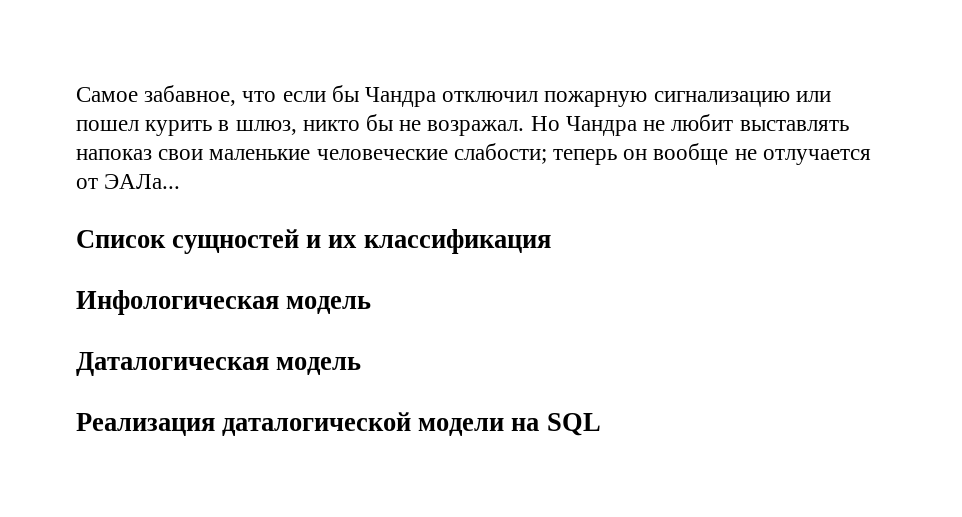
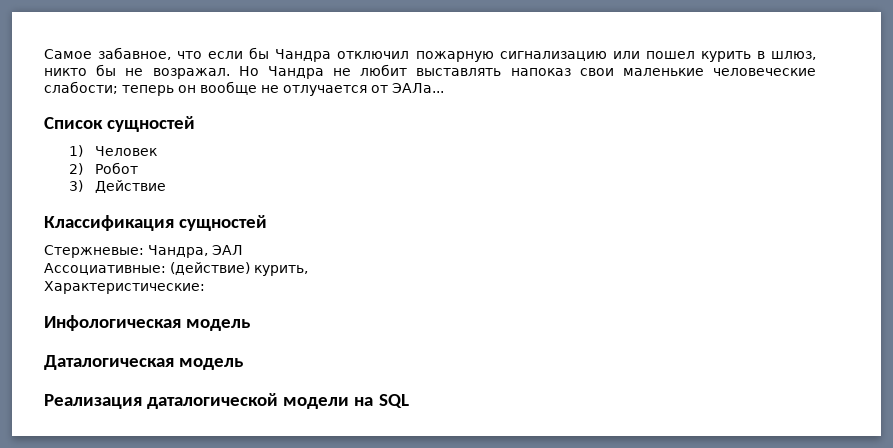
[306,229,551,254] и их классификация -> [69,145,157,157] [69,162,138,175] [69,180,166,193] [44,215,268,231] [44,245,243,258] [44,262,308,276] [44,281,205,294] // 1) Человек // 2) Робот // 3) Действие // Классификация сущностей // Стержневые: Чандра, ЭАЛ // Ассоциативные: (действие) курить, // Характеристические:

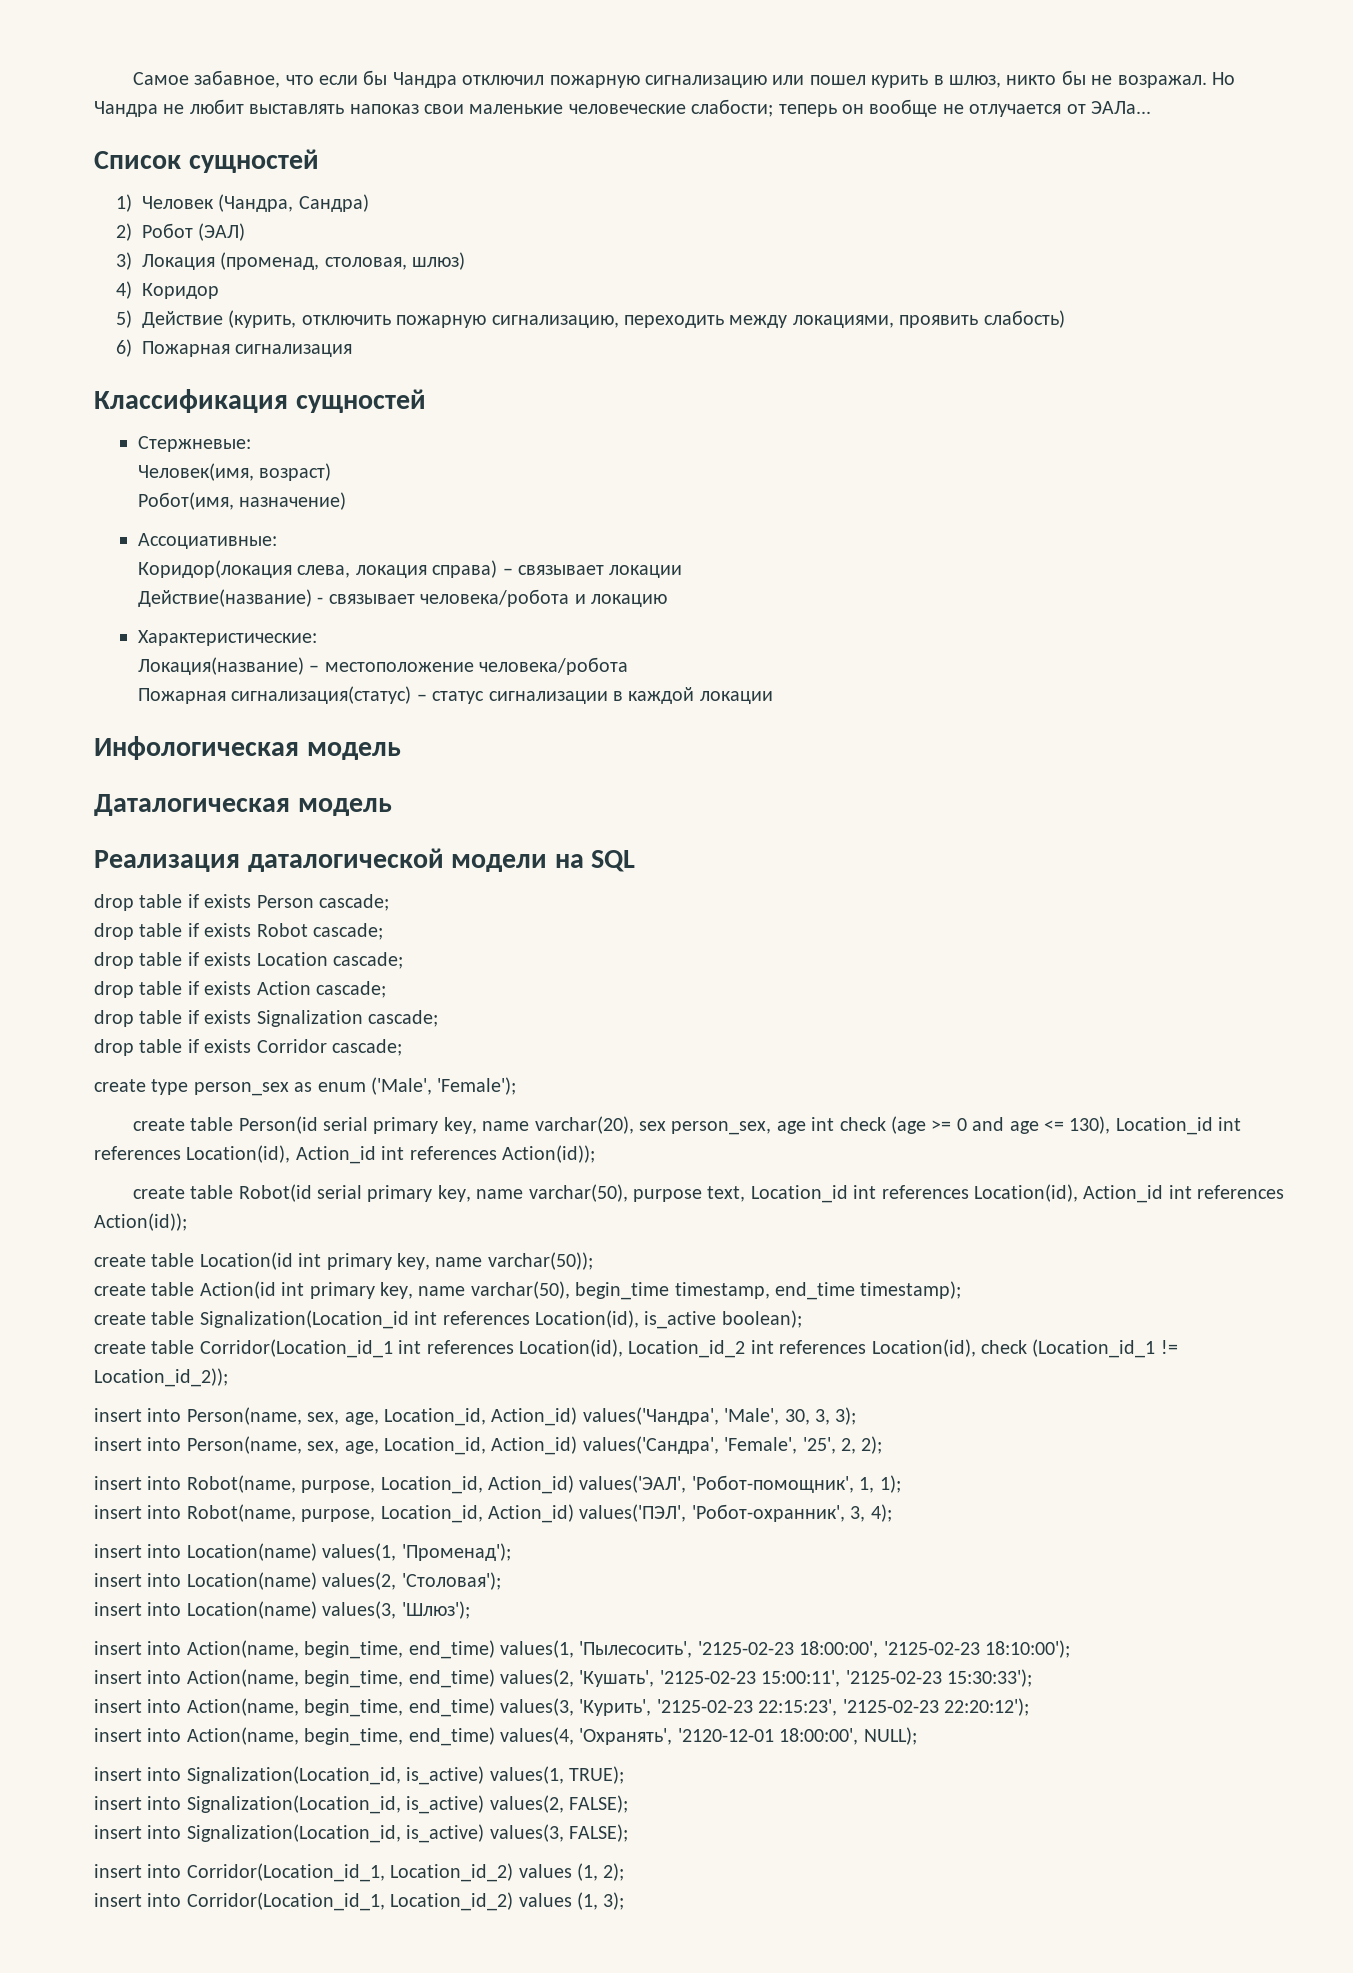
(157, 151) none -> [218,194,369,212] (Чандра, Cандра)
[69,180,166,193] [44,215,268,231] [44,245,243,258] [44,262,308,276] [44,281,205,294] // 3) Действие // Классификация сущностей // Стержневые: Чандра, ЭАЛ // Ассоциативные: (действие) курить, // Характеристические: -> [198,223,246,241] [116,252,466,270] [116,281,220,299] [116,310,1065,328] [116,339,353,357] [94,389,426,413] [138,436,252,452] [138,463,332,481] [138,492,347,510] [138,533,278,549] [138,560,683,578] [138,589,668,607] [138,630,318,646] [138,657,629,675] [138,686,773,704] (ЭАЛ) // 3) Локация (променад, столовая, шлюз) // 4) Коридор // 5) Действие (курить, отключить пожарную сигнализацию, переходить между локациями, проявить слабость) // 6) Пожарная сигнализация // Классификация сущностей // Стержневые: // Человек(имя, возраст) // Робот(имя, назначение) // Ассоциативные: // Коридор(локация слева, локация справа) – связывает локации // Действие(название) - связывает человека/робота и локацию // Характеристические: // Локация(название) – местоположение человека/робота // Пожарная сигнализация(статус) – статус сигнализации в каждой локации
(409, 401) none -> [94,894,389,911] [94,923,383,940] [94,952,403,969] [94,981,386,998] [94,1010,438,1027] [94,1039,402,1056] [94,1077,517,1096] [132,1116,1242,1135] [94,1145,595,1164] [132,1184,1285,1203] [94,1213,187,1231] [94,1252,593,1270] [94,1281,962,1300] [94,1310,802,1329] [94,1339,1178,1358] [94,1368,228,1387] [94,1407,857,1426] [94,1436,883,1455] [94,1475,901,1494] [94,1504,892,1523] [94,1543,511,1561] [94,1572,501,1590] [94,1601,470,1619] [94,1640,1070,1659] [94,1669,1032,1688] [94,1698,1029,1717] [94,1727,917,1746] [94,1766,624,1785] [94,1795,628,1814] [94,1824,628,1843] [94,1863,625,1882] [94,1892,625,1911] // drop table if exists Person cascade; // drop table if exists Robot cascade; // drop table if exists Location cascade; // drop table if exists Action cascade; // drop table if exists Signalization cascade; // drop table if exists Corridor cascade; // create type person_sex as enum ('Male', 'Female'); // create table Person(id serial primary key, name varchar(20), sex person_sex, age int check (age >= 0 and age <= 130), Location_id int references Location(id), Action_id int references Action(id)); // create table Robot(id serial primary key, name varchar(50), purpose text, Location_id int references Location(id), Action_id int references Action(id)); // create table Location(id int primary key, name varchar(50)); // create table Action(id int primary key, name varchar(50), begin_time timestamp, end_time timestamp); // create table Signalization(Location_id int references Location(id), is_active boolean); // create table Corridor(Location_id_1 int references Location(id), Location_id_2 int references Location(id), check (Location_id_1 != Location_id_2)); // insert into Person(name, sex, age, Location_id, Action_id) values('Чандра', 'Male', 30, 3, 3); // insert into Person(name, sex, age, Location_id, Action_id) values('Cандра', 'Female', '25', 2, 2); // insert into Robot(name, purpose, Location_id, Action_id) values('ЭАЛ', 'Робот-помощник', 1, 1); // insert into Robot(name, purpose, Location_id, Action_id) values('ПЭЛ', 'Робот-охранник', 3, 4); // insert into Location(name) values(1, 'Променад'); // insert into Location(name) values(2, 'Столовая'); // insert into Location(name) values(3, 'Шлюз'); // insert into Action(name, begin_time, end_time) values(1, 'Пылесосить', '2125-02-23 18:00:00', '2125-02-23 18:10:00'); // insert into Action(name, begin_time, end_time) values(2, 'Кушать', '2125-02-23 15:00:11', '2125-02-23 15:30:33'); // insert into Action(name, begin_time, end_time) values(3, 'Курить', '2125-02-23 22:15:23', '2125-02-23 22:20:12'); // insert into Action(name, begin_time, end_time) values(4, 'Охранять', '2120-12-01 18:00:00', NULL); // insert into Signalization(Location_id, is_active) values(1, TRUE); // insert into Signalization(Location_id, is_active) values(2, FALSE); // insert into Signalization(Location_id, is_active) values(3, FALSE); // insert into Corridor(Location_id_1, Location_id_2) values (1, 2); // insert into Corridor(Location_id_1, Location_id_2) values (1, 3);

